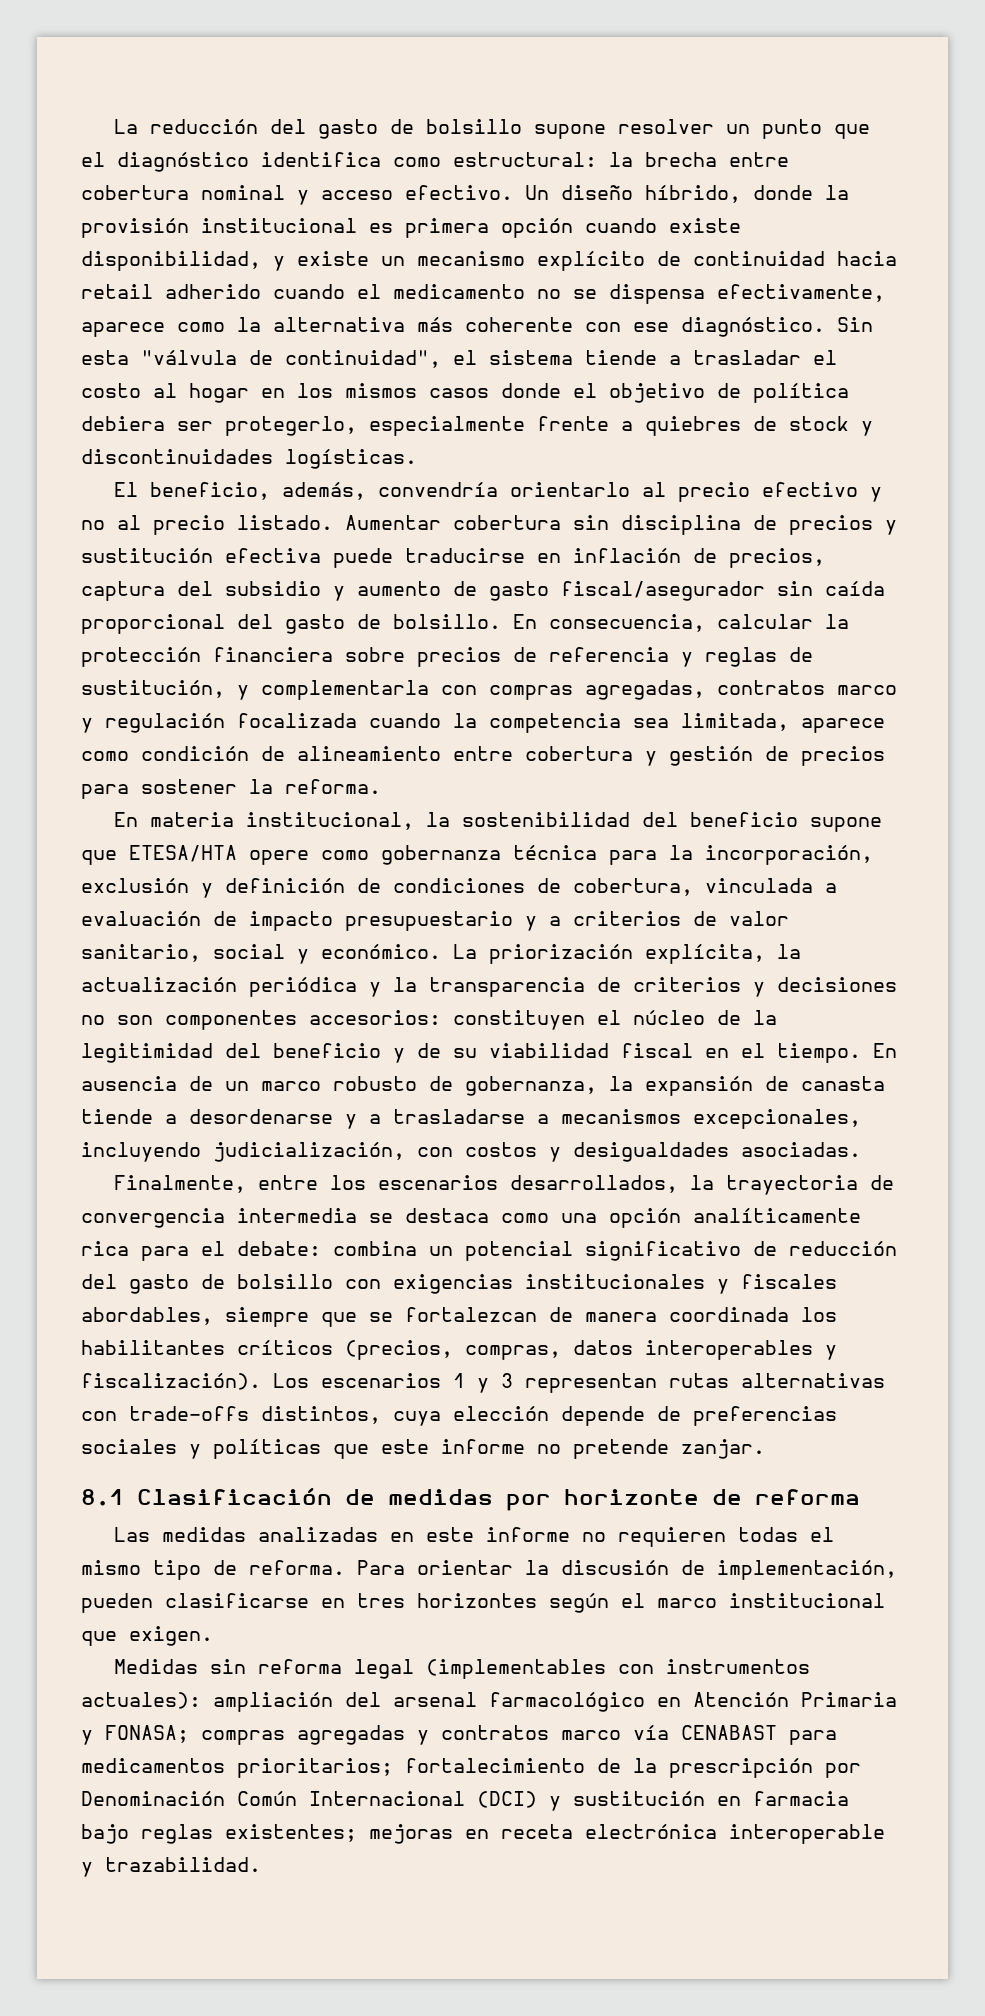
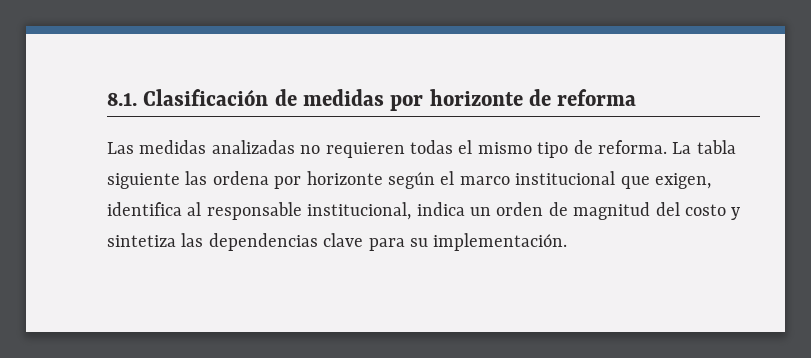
[114,119,871,139] [81,152,789,172] [81,185,849,205] [81,218,741,238] [81,251,897,271] [81,284,885,304] [81,317,873,337] [81,350,837,368] [81,383,849,403] [81,416,873,436] [81,449,417,469] [114,482,883,502] [81,515,897,535] [81,548,825,568] [81,581,885,601] [81,614,849,634] [81,647,813,667] [81,680,897,700] [81,713,885,733] [81,746,885,766] [81,779,381,799] [114,812,883,832] [81,845,873,865] [81,878,837,898] [81,911,789,931] [81,944,801,964] [81,977,897,997] [81,1010,777,1030] [81,1043,897,1063] [81,1076,885,1096] [81,1109,861,1129] [81,1142,861,1162] [114,1175,895,1195] [81,1208,861,1228] [81,1241,897,1261] [81,1274,837,1294] [81,1307,837,1327] [81,1340,837,1360] [81,1373,885,1393] [81,1406,837,1426] [81,1439,765,1459] [81,1489,124,1506] La reducción del gasto de bolsillo supone resolver un punto que el diagnóstico identifica como estructural: la brecha entre cobertura nominal y acceso efectivo. Un diseño híbrido, donde la provisión institucional es primera opción cuando existe disponibilidad, y existe un mecanismo explícito de continuidad hacia retail adherido cuando el medicamento no se dispensa efectivamente, aparece como la alternativa más coherente con ese diagnóstico. Sin esta "válvula de continuidad", el sistema tiende a trasladar el costo al hogar en los mismos casos donde el objetivo de política debiera ser protegerlo, especialmente frente a quiebres de stock y discontinuidades logísticas. // El beneficio, además, convendría orientarlo al precio efectivo y no al precio listado. Aumentar cobertura sin disciplina de precios y sustitución efectiva puede traducirse en inflación de precios, captura del subsidio y aumento de gasto fiscal/asegurador sin caída proporcional del gasto de bolsillo. En consecuencia, calcular la protección financiera sobre precios de referencia y reglas de sustitución, y complementarla con compras agregadas, contratos marco y regulación focalizada cuando la competencia sea limitada, aparece como condición de alineamiento entre cobertura y gestión de precios para sostener la reforma. // En materia institucional, la sostenibilidad del beneficio supone que ETESA/HTA opere como gobernanza técnica para la incorporación, exclusión y definición de condiciones de cobertura, vinculada a evaluación de impacto presupuestario y a criterios de valor sanitario, social y económico. La priorización explícita, la actualización periódica y la transparencia de criterios y decisiones no son componentes accesorios: constituyen el núcleo de la legitimidad del beneficio y de su viabilidad fiscal en el tiempo. En ausencia de un marco robusto de gobernanza, la expansión de canasta tiende a desordenarse y a trasladarse a mecanismos excepcionales, incluyendo judicialización, con costos y desigualdades asociadas. // Finalmente, entre los escenarios desarrollados, la trayectoria de convergencia intermedia se destaca como una opción analíticamente rica para el debate: combina un potencial significativo de reducción del gasto de bolsillo con exigencias institucionales y fiscales abordables, siempre que se fortalezcan de manera coordinada los habilitantes críticos (precios, compras, datos interoperables y fiscalización). Los escenarios 1 y 3 representan rutas alternativas con trade-offs distintos, cuya elección depende de preferencias sociales y políticas que este informe no pretende zanjar. // 8.1 -> [107,92,137,106] 8.1.
[390,1527,571,1542] en este informe -> (295, 147) none
[357,1560,897,1580] [81,1593,537,1613] Para orientar la discusión de implementación, pueden clasificarse en tres horizontes -> [672,140,736,154] [107,171,383,189] La tabla siguiente las ordena por horizonte
[129,1626,213,1646] [114,1659,811,1679] [81,1692,897,1712] [81,1725,837,1745] [81,1758,861,1778] [81,1791,849,1811] [81,1824,885,1844] [81,1857,261,1877] exigen. // Medidas sin reforma legal (implementables con instrumentos actuales): ampliación del arsenal farmacológico en Atención Primaria y FONASA; compras agregadas y contratos marco vía CENABAST para medicamentos prioritarios; fortalecimiento de la prescripción por Denominación Común Internacional (DCI) y sustitución en farmacia bajo reglas existentes; mejoras en receta electrónica interoperable y trazabilidad. -> [654,173,711,189] [107,202,741,220] [107,233,568,251] exigen, identifica al responsable institucional, indica un orden de magnitud del costo y sintetiza las dependencias clave para su implementación.

